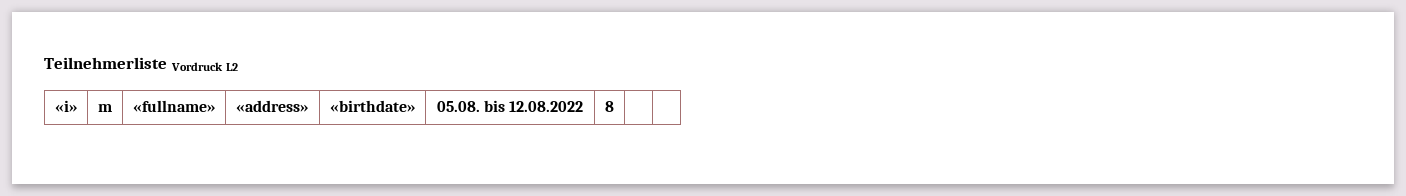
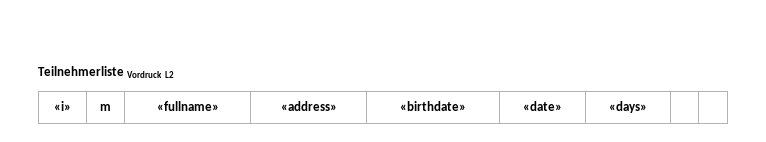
[436,100,584,112] [605,101,614,112] 05.08. bis 12.08.2022 | 8 -> [523,101,562,111] [609,101,647,113] «date» | «days»

